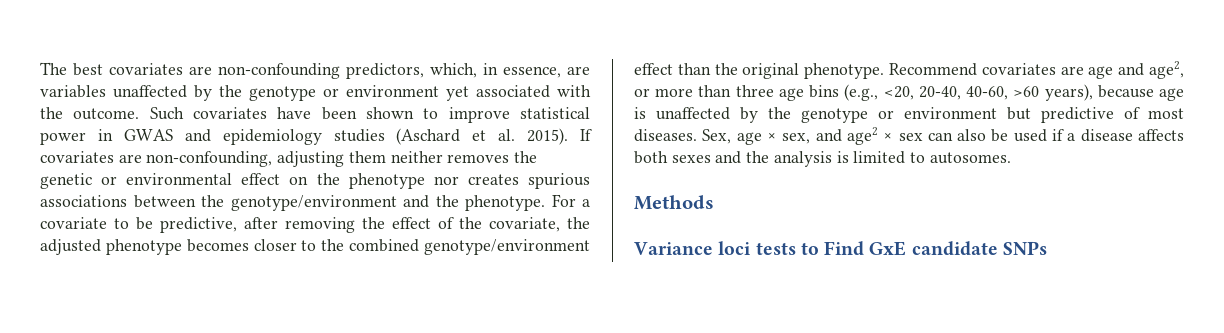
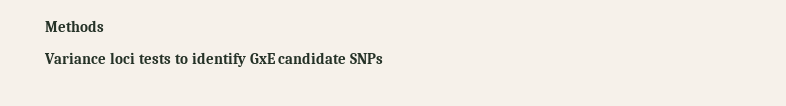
[40,62,590,79] [40,85,591,101] [40,107,590,123] [40,128,592,145] [40,151,538,167] [40,173,590,189] [40,194,590,211] [40,217,590,233] [40,239,591,255] [634,61,1184,79] [634,84,1184,101] [634,107,1184,123] [634,127,1184,145] [634,151,1011,167] The best covariates are non-confounding predictors, which, in essence, are variables unaffected by the genotype or environment yet associated with the outcome. Such covariates have been shown to improve statistical power in GWAS and epidemiology studies (Aschard et al. 2015). If covariates are non-confounding, adjusting them neither removes the genetic or environmental effect on the phenotype nor creates spurious associations between the genotype/environment and the phenotype. For a covariate to be predictive, after removing the effect of the covariate, the adjusted phenotype becomes closer to the combined genotype/environment effect than the original phenotype. Recommend covariates are age and age2, or more than three age bins (e.g., <20, 20-40, 40-60, >60 years), because age is unaffected by the genotype or environment but predictive of most diseases. Sex, age × sex, and age2 × sex can also be used if a disease affects both sexes and the analysis is limited to autosomes. // -> (45, 26) none
[824,241,865,256] Find -> [191,52,246,67] identify

